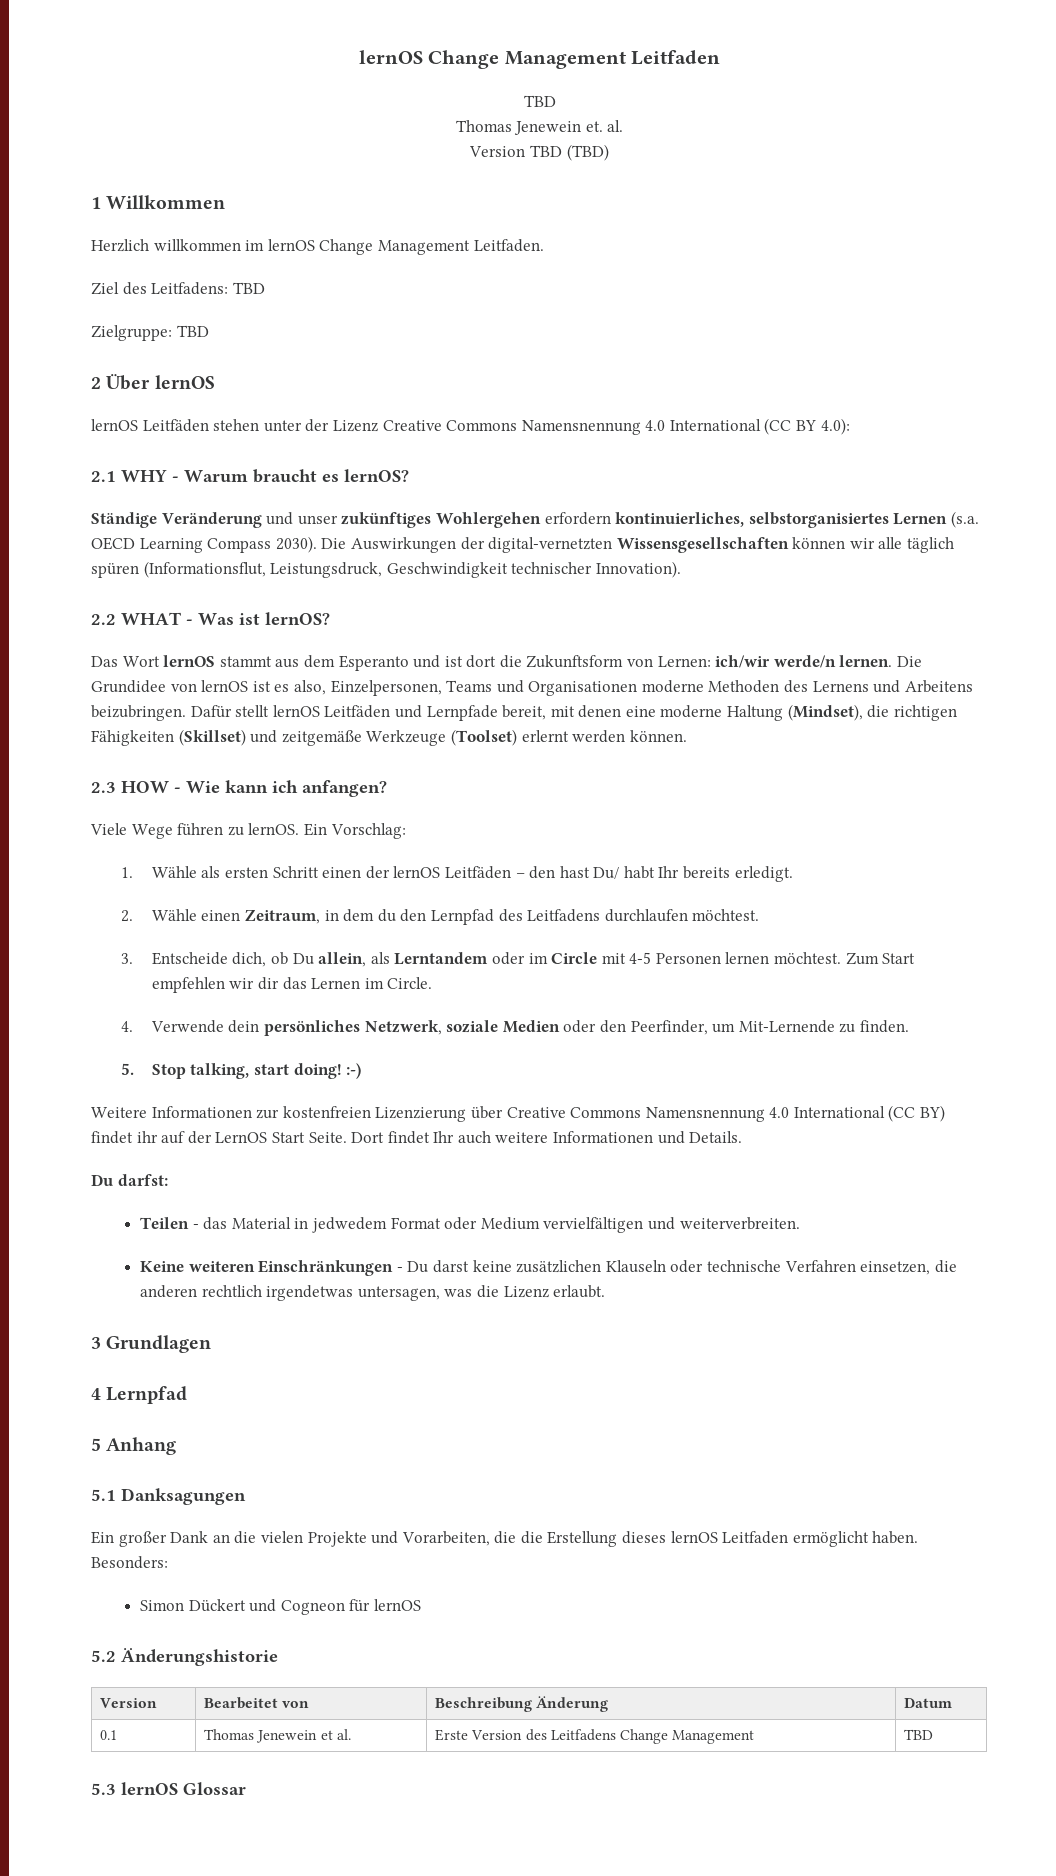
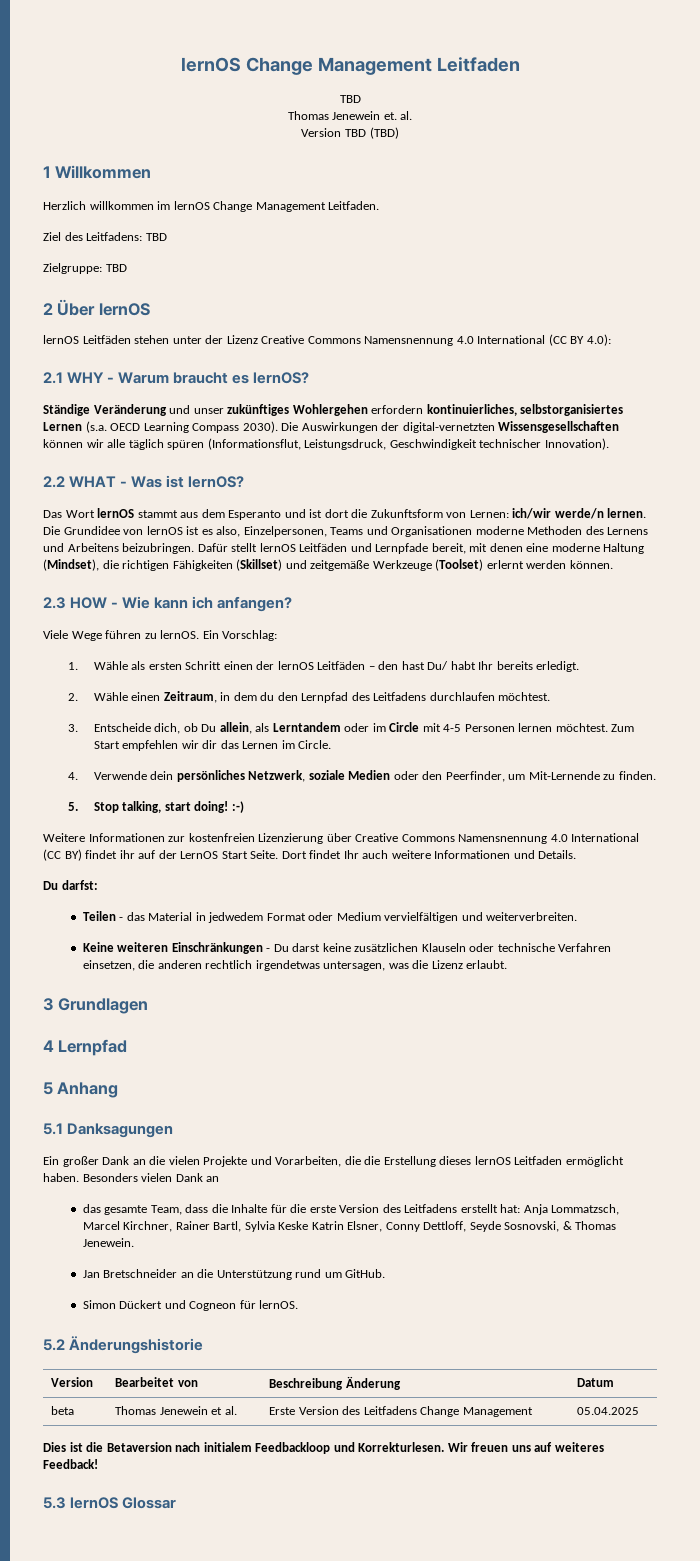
[91,1556,168,1569] Besonders: -> [82,1173,220,1182] [82,1204,620,1215] [82,1221,617,1232] [82,1238,134,1247] [82,1269,386,1280] Besonders vielen Dank an // das gesamte Team, dass die Inhalte für die erste Version des Leitfadens erstellt hat: Anja Lommatzsch, Marcel Kirchner, Rainer Bartl, Sylvia Keske Katrin Elsner, Conny Dettloff, Seyde Sosnovski, & Thomas Jenewein. // Jan Bretschneider an die Unterstützung rund um GitHub.
[374,1599,422,1611] lernOS -> [259,1300,299,1309] lernOS.
[100,1730,118,1740] 0.1 -> [51,1406,75,1415] beta
[904,1729,934,1740] TBD -> [577,1407,640,1415] [43,1442,604,1454] [43,1459,98,1469] 05.04.2025 // Dies ist die Betaversion nach initialem Feedbackloop und Korrekturlesen. Wir freuen uns auf weiteres Feedback!

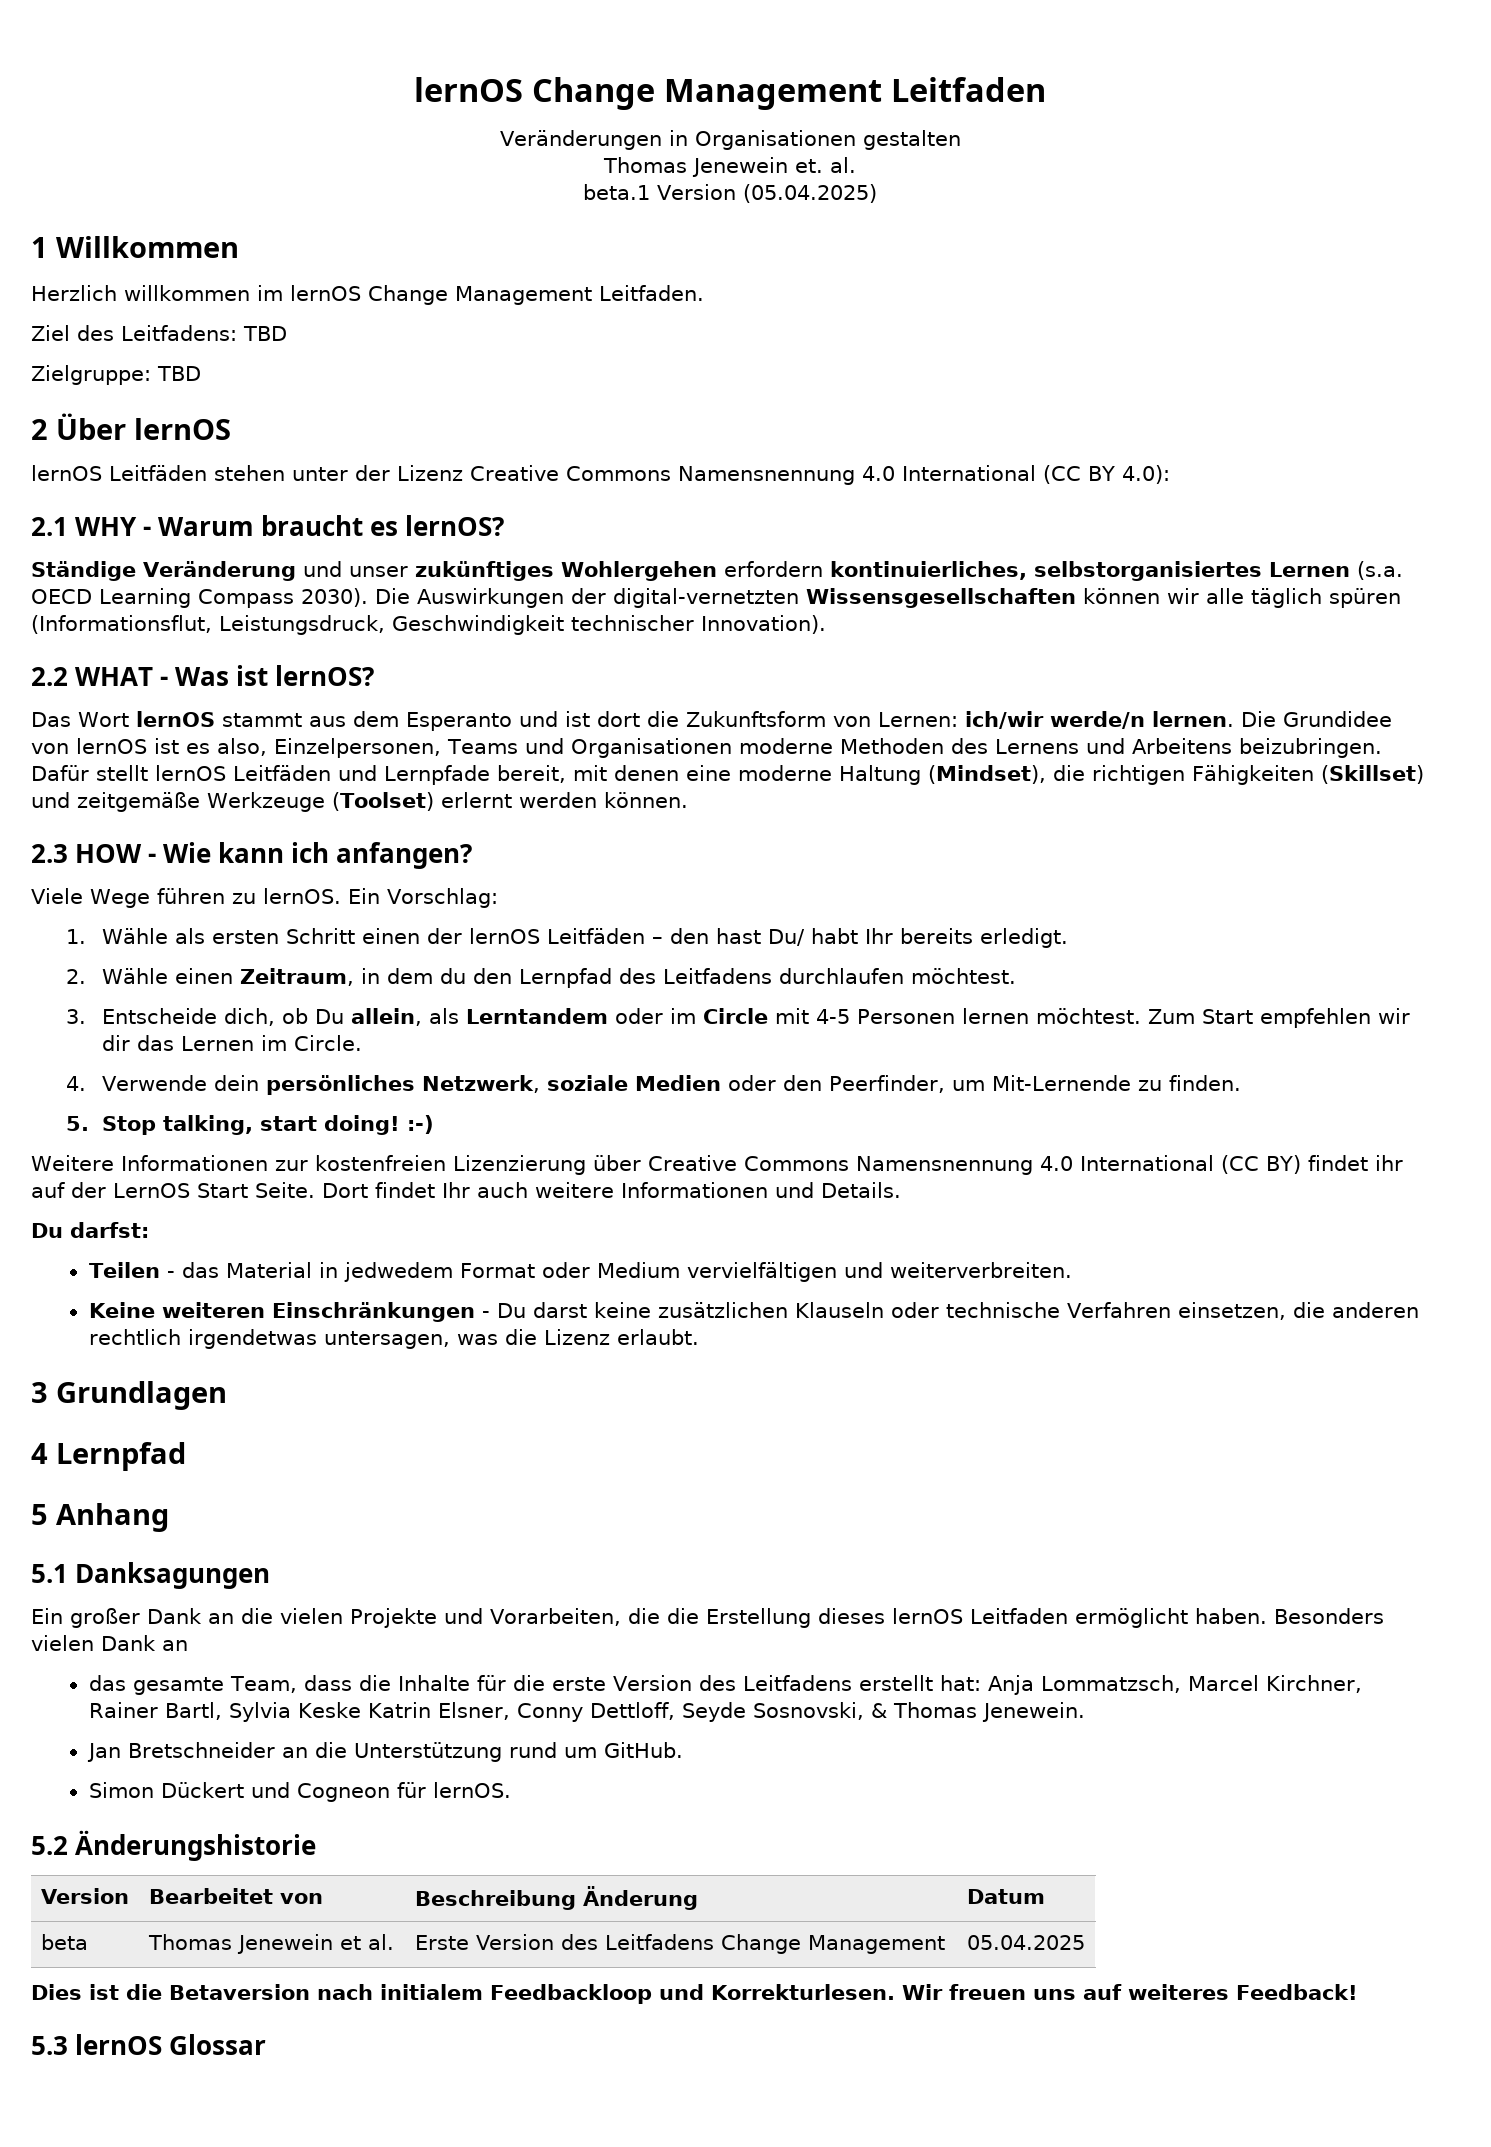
[339,95,361,103] TBD -> [499,130,961,150] Veränderungen in Organisationen gestalten
[301,127,399,139] Version TBD (TBD) -> [583,184,877,203] beta.1 Version (05.04.2025)

